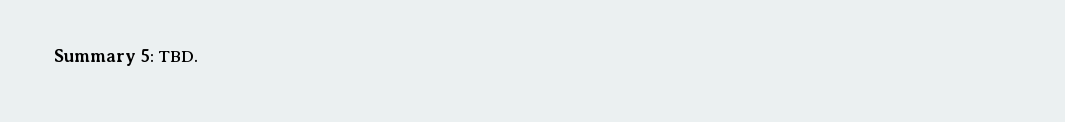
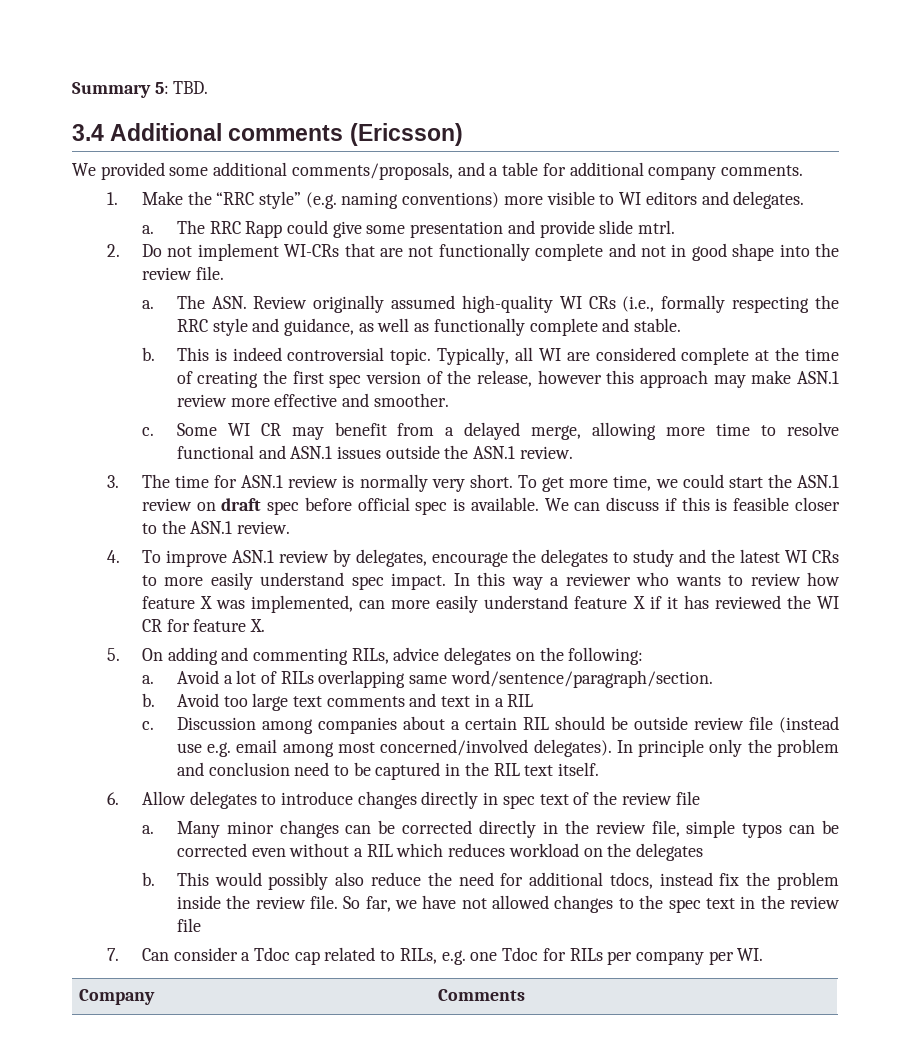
(199, 56) none -> [72,123,463,146] [72,162,803,180] [106,191,805,209] [141,220,676,238] [106,243,840,261] [141,266,224,280] [141,295,840,313] [176,318,682,336] [141,347,839,365] [176,370,840,388] [176,393,449,407] [141,422,839,440] [176,445,573,459] [106,474,839,492] [141,497,840,515] [141,520,291,534] [106,549,840,567] [141,572,840,590] [141,595,840,613] [141,619,266,632] [106,647,644,665] [141,670,713,688] [141,693,534,711] [141,716,839,734] [176,739,839,757] [176,762,600,780] [106,791,700,809] [141,820,839,838] [176,843,704,861] [141,872,839,890] [176,895,841,913] [176,918,201,932] [106,947,764,965] [79,989,156,1005] [438,989,526,1001] // 3.4 Additional comments (Ericsson) // We provided some additional comments/proposals, and a table for additional company comments. // 1. Make the “RRC style” (e.g. naming conventions) more visible to WI editors and delegates. // a. The RRC Rapp could give some presentation and provide slide mtrl. // 2. Do not implement WI-CRs that are not functionally complete and not in good shape into the review file. // a. The ASN. Review originally assumed high-quality WI CRs (i.e., formally respecting the RRC style and guidance, as well as functionally complete and stable. // b. This is indeed controversial topic. Typically, all WI are considered complete at the time of creating the first spec version of the release, however this approach may make ASN.1 review more effective and smoother. // c. Some WI CR may benefit from a delayed merge, allowing more time to resolve functional and ASN.1 issues outside the ASN.1 review. // 3. The time for ASN.1 review is normally very short. To get more time, we could start the ASN.1 review on draft spec before official spec is available. We can discuss if this is feasible closer to the ASN.1 review. // 4. To improve ASN.1 review by delegates, encourage the delegates to study and the latest WI CRs to more easily understand spec impact. In this way a reviewer who wants to review how feature X was implemented, can more easily understand feature X if it has reviewed the WI CR for feature X. // 5. On adding and commenting RILs, advice delegates on the following: // a. Avoid a lot of RILs overlapping same word/sentence/paragraph/section. // b. Avoid too large text comments and text in a RIL // c. Discussion among companies about a certain RIL should be outside review file (instead use e.g. email among most concerned/involved delegates). In principle only the problem and conclusion need to be captured in the RIL text itself. // 6. Allow delegates to introduce changes directly in spec text of the review file // a. Many minor changes can be corrected directly in the review file, simple typos can be corrected even without a RIL which reduces workload on the delegates // b. This would possibly also reduce the need for additional tdocs, instead fix the problem inside the review file. So far, we have not allowed changes to the spec text in the review file // 7. Can consider a Tdoc cap related to RILs, e.g. one Tdoc for RILs per company per WI. // Company | Comments

